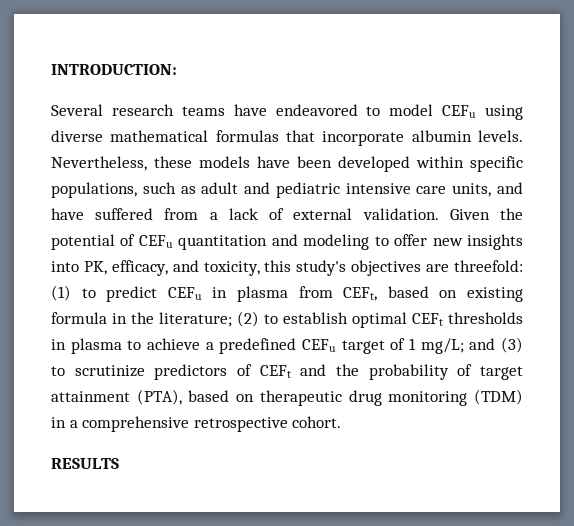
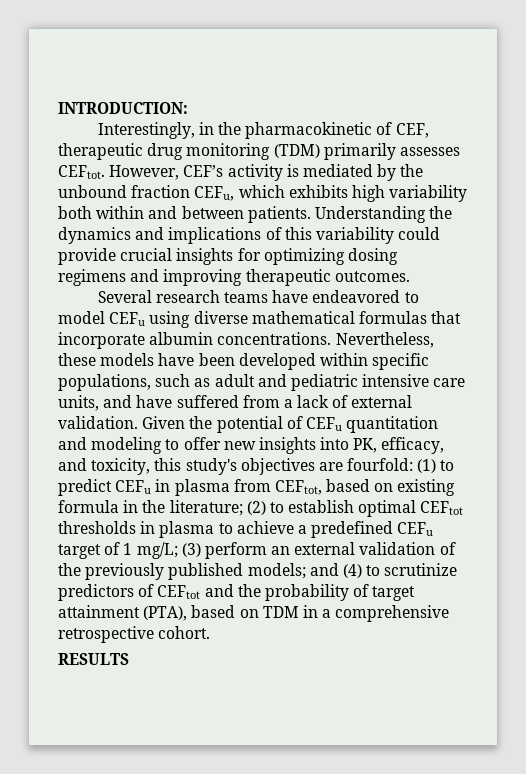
(177, 69) none -> [97,122,429,139] [58,143,460,160] [58,164,424,181] [58,185,468,202] [58,206,453,223] [58,227,441,244] [58,248,398,265] [58,269,410,286] // Interestingly, in the pharmacokinetic of CEF, therapeutic drug monitoring (TDM) primarily assesses CEFtot. However, CEF’s activity is mediated by the unbound fraction CEFu, which exhibits high variability both within and between patients. Understanding the dynamics and implications of this variability could provide crucial insights for optimizing dosing regimens and improving therapeutic outcomes.
[477,130,523,142] levels. -> [217,332,332,345] concentrations.
[454,260,523,272] threefold: -> [347,458,414,471] fourfold:
[343,287,378,301] CEFt, -> [274,480,322,495] CEFtot,
[412,313,443,326] CEFt -> [420,501,464,515] CEFtot
[469,337,523,353] and (3) -> [181,542,456,559] [58,563,362,580] (3) perform an external validation of the previously published models; and (4)
[259,365,291,378] CEFt -> [157,585,201,599] CEFtot
[259,389,523,406] therapeutic drug monitoring (TDM) -> [262,606,299,618] TDM

